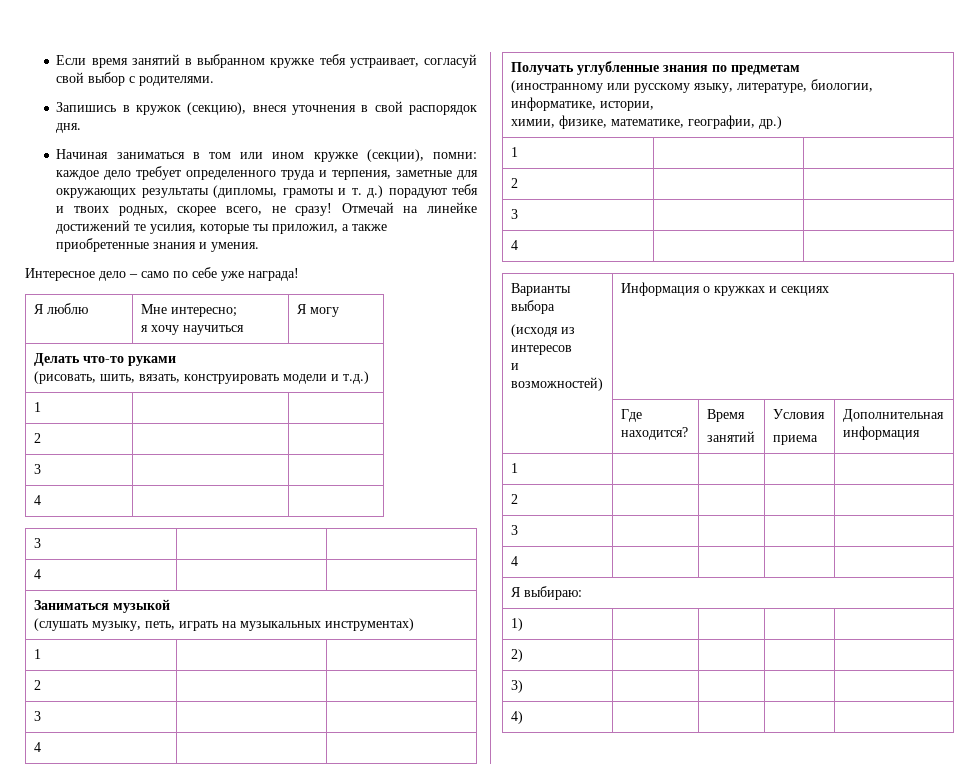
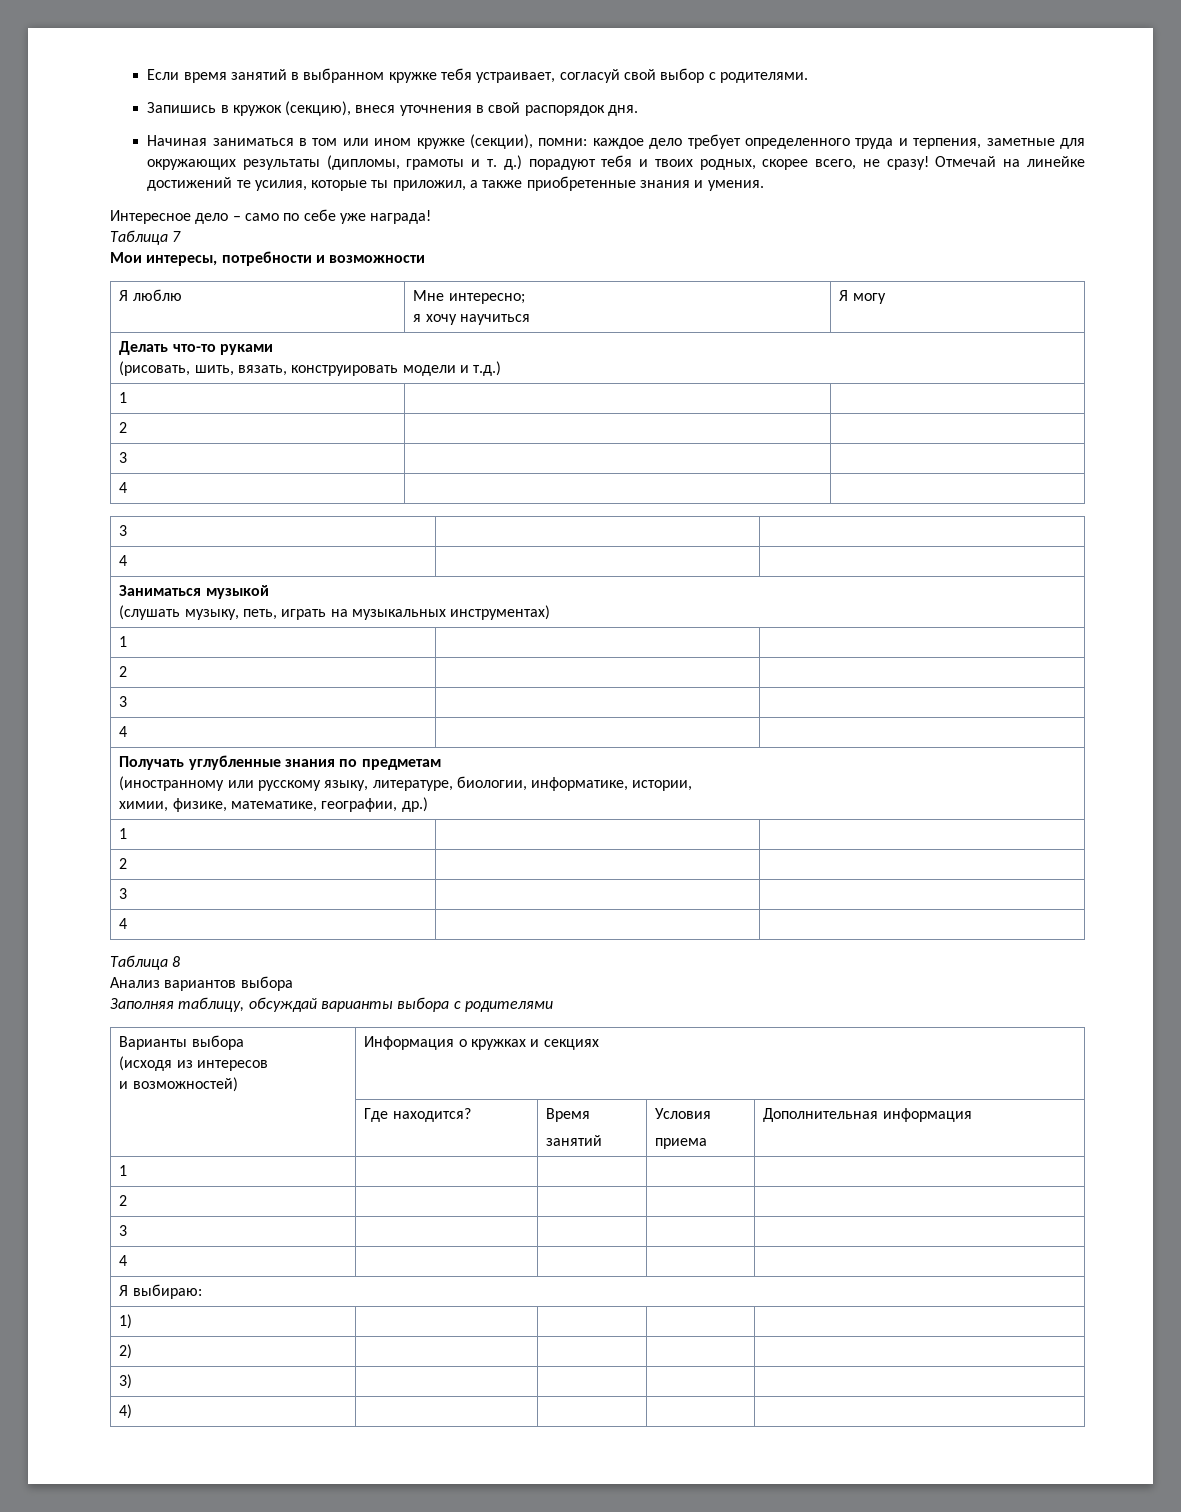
(299, 274) none -> [110,230,182,245] [110,251,426,266] // Таблица 7 // Мои интересы, потребности и возможности
(518, 245) none -> [110,955,181,970] [110,976,293,991] [110,997,553,1012] // Таблица 8 // Анализ вариантов выбора // Заполняя таблицу, обсуждай варианты выбора с родителями

